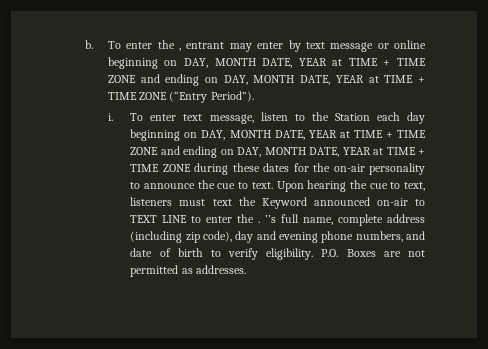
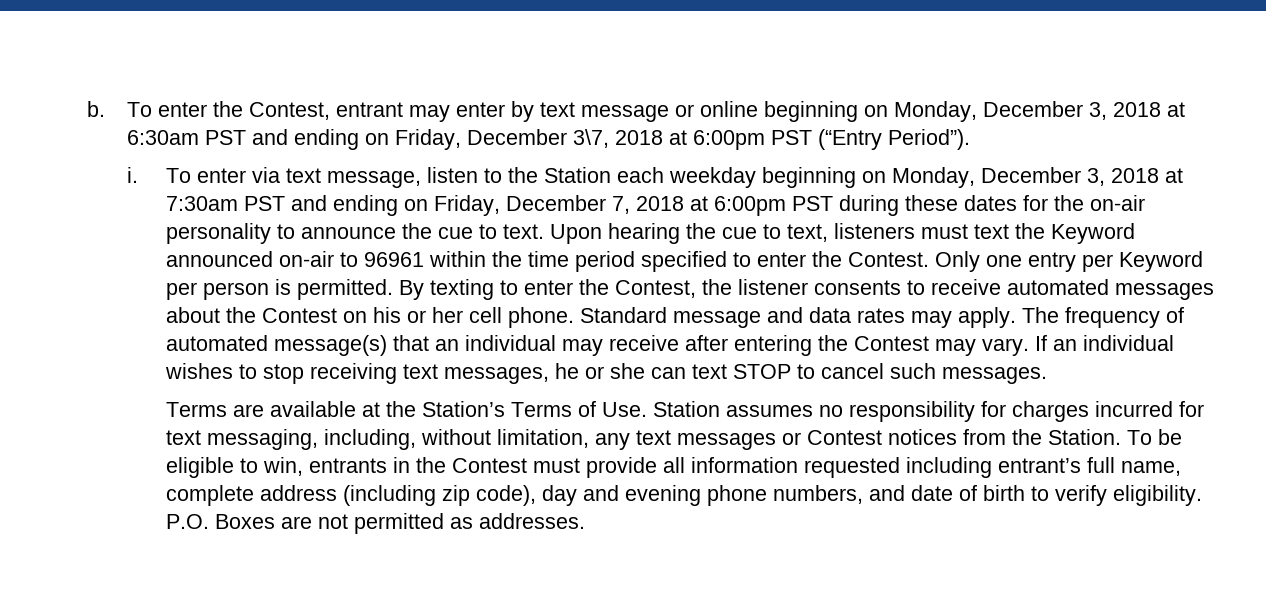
[179,48,182,51] , -> [248,102,330,120] Contest,
[184,58,426,68] [107,74,425,86] [107,92,168,100] DAY, MONTH DATE, YEAR at TIME + TIME ZONE and ending on DAY, MONTH DATE, YEAR at TIME + TIME ZONE -> [893,101,1185,122] [126,129,812,150] Monday, December 3, 2018 at 6:30am PST and ending on Friday, December 3\7, 2018 at 6:00pm PST
(177, 117) none -> [252,167,281,183] via
[407,112,425,124] [130,129,426,141] [130,146,425,158] [130,164,191,172] day beginning on DAY, MONTH DATE, YEAR at TIME + TIME ZONE and ending on DAY, MONTH DATE, YEAR at TIME + TIME ZONE -> [669,167,1184,188] [166,195,834,216] weekday beginning on Monday, December 3, 2018 at 7:30am PST and ending on Friday, December 7, 2018 at 6:00pm PST
[130,214,277,223] TEXT LINE to enter the . ’’s -> [364,251,1204,272] [166,279,1215,300] [166,307,1185,328] [166,335,1175,356] [165,363,1048,384] [166,401,1205,422] [166,429,1183,450] [166,457,1082,478] 96961 within the time period specified to enter the Contest. Only one entry per Keyword per person is permitted. By texting to enter the Contest, the listener consents to receive automated messages about the Contest on his or her cell phone. Standard message and data rates may apply. The frequency of automated message(s) that an individual may receive after entering the Contest may vary. If an individual wishes to stop receiving text messages, he or she can text STOP to cancel such messages. // Terms are available at the Station’s Terms of Use. Station assumes no responsibility for charges incurred for text messaging, including, without limitation, any text messages or Contest notices from the Station. To be eligible to win, entrants in the Contest must provide all information requested including entrant’s

